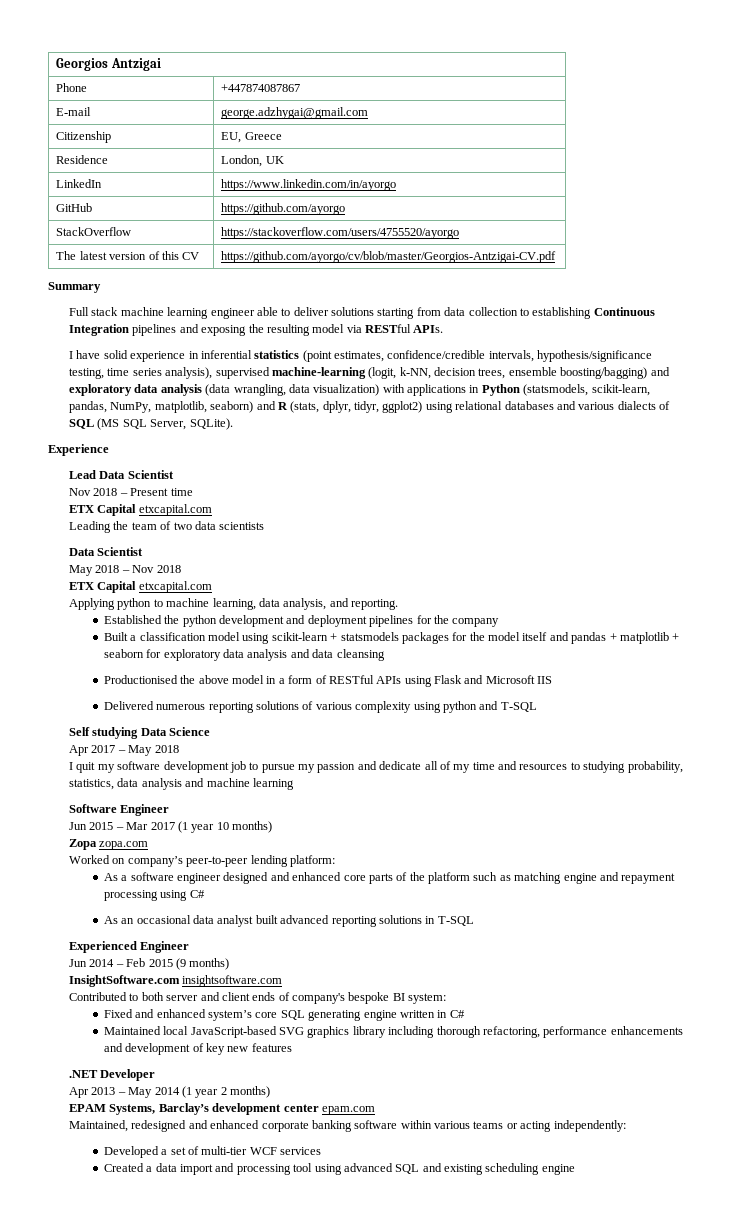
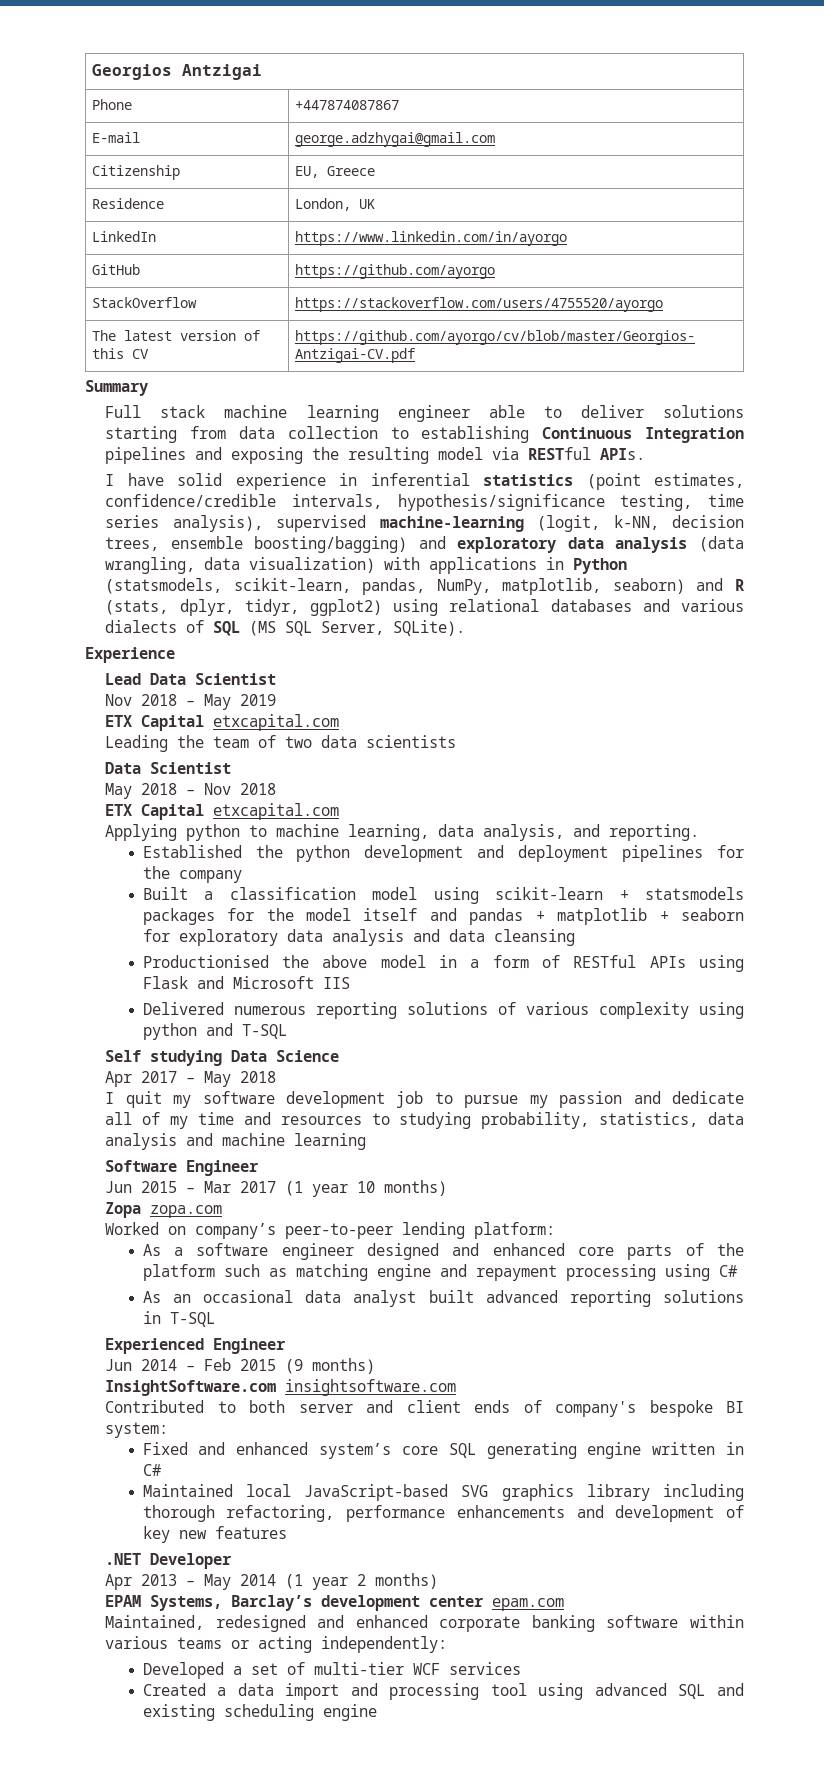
[130,488,193,496] Present time -> [204,694,277,710] May 2019

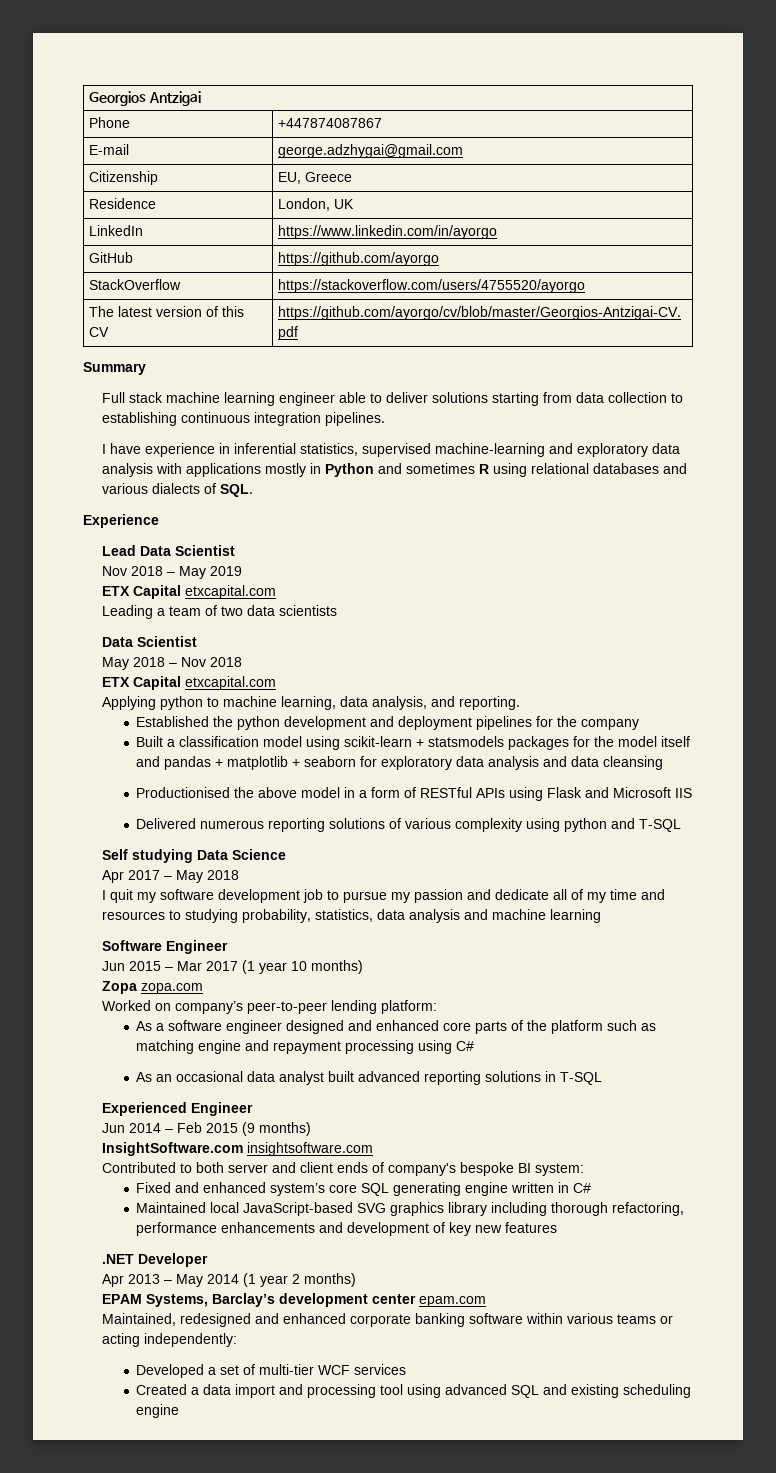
[542,427,744,443] [105,447,646,464] Continuous Integration pipelines and exposing the resulting model via RESTful APIs. -> [180,412,385,426] continuous integration pipelines.
[177,473,223,486] solid -> (141, 448) none
[483,473,744,490] [105,494,744,511] [105,515,744,532] [105,536,744,553] [105,557,376,574] statistics (point estimates, confidence/credible intervals, hypothesis/significance testing, time series analysis), supervised machine-learning (logit, k-NN, decision trees, ensemble boosting/bagging) and exploratory data analysis (data wrangling, data visualization) -> [299,443,680,457] [101,463,153,477] statistics, supervised machine-learning and exploratory data analysis
(538, 565) none -> [264,463,306,477] mostly
[105,578,745,595] [105,599,382,616] (statsmodels, scikit-learn, pandas, NumPy, matplotlib, seaborn) and R (stats, dplyr, tidyr, ggplot2) -> [377,463,489,474] and sometimes R
[213,620,466,636] SQL (MS SQL Server, SQLite). -> [219,484,253,497] SQL.
[177,735,205,748] the -> [156,608,165,616] a

